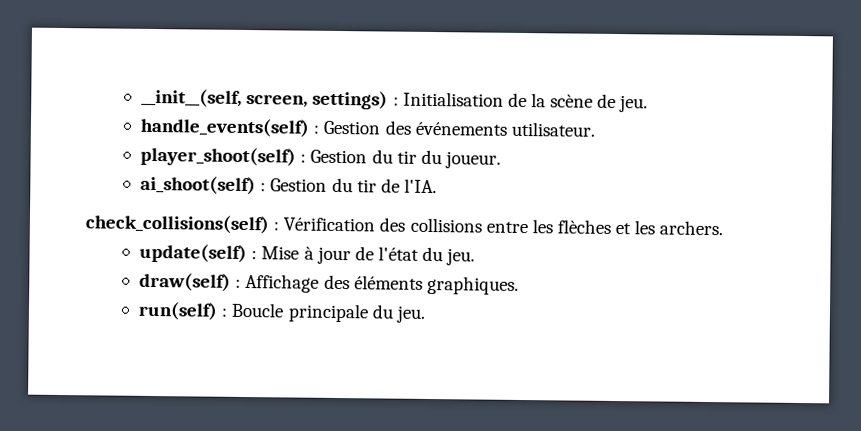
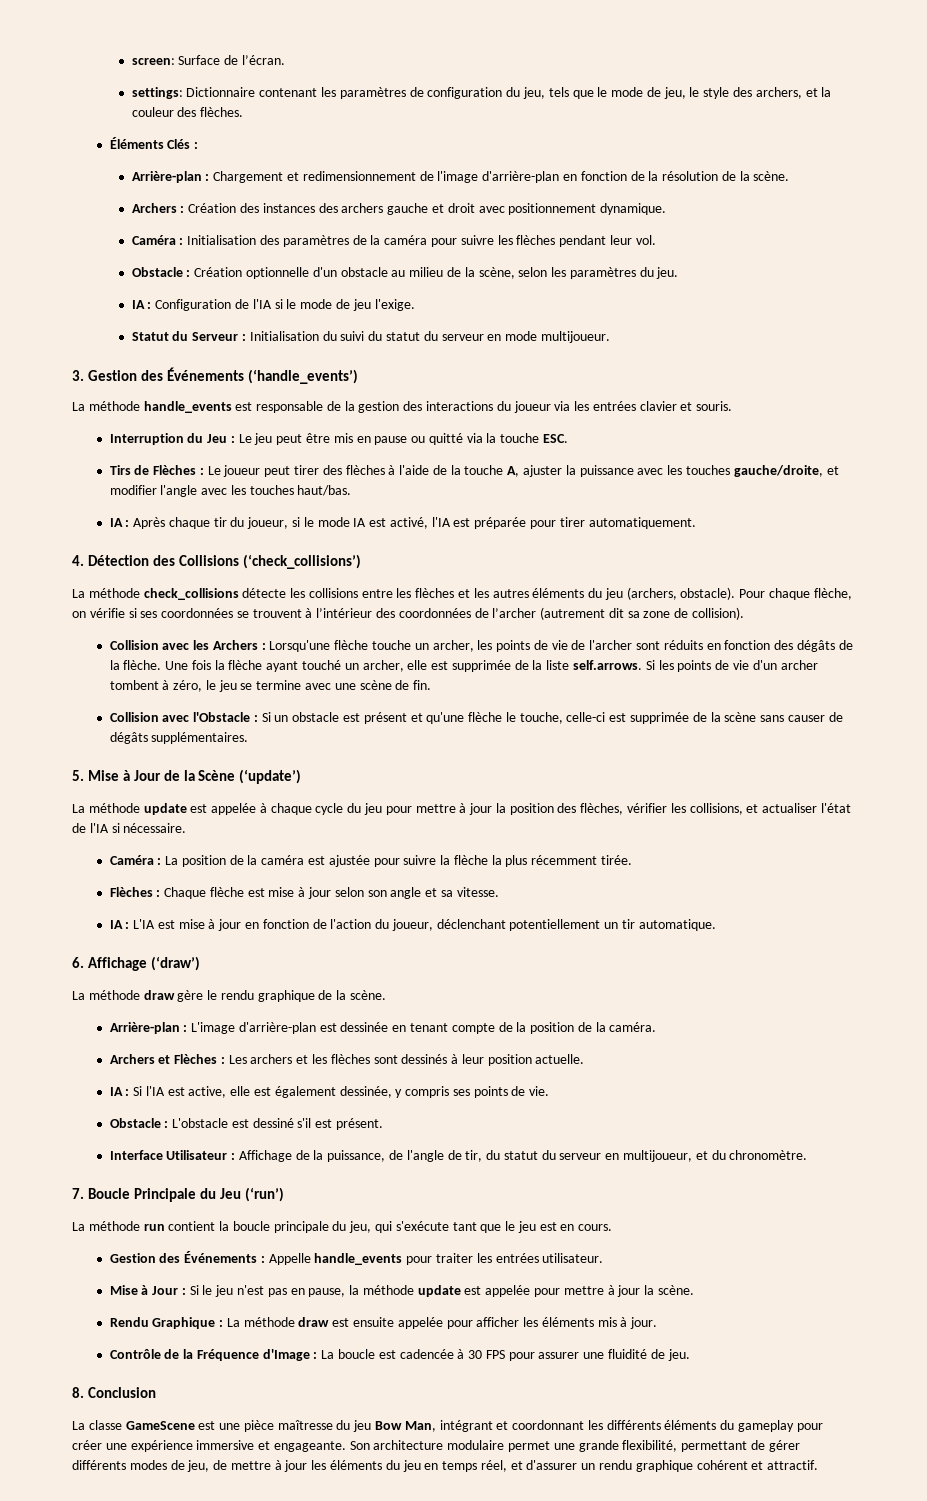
[141,88,649,113] [140,117,596,138] [140,146,502,169] [140,175,438,196] [85,214,406,235] __init__(self, screen, settings) : Initialisation de la scène de jeu. // handle_events(self) : Gestion des événements utilisateur. // player_shoot(self) : Gestion du tir du joueur. // ai_shoot(self) : Gestion du tir de l'IA. // check_collisions(self) : Vérification des -> [131,55,286,65] [131,87,832,99] [131,107,244,117] [109,137,199,149] [131,171,790,183] [131,203,667,215] [131,235,656,247] [131,267,679,279] [131,299,415,311] [131,331,610,343] [72,367,358,384] [72,401,733,413] [109,433,569,445] [109,465,839,477] [109,485,352,497] [109,517,696,529] [72,554,361,569] [72,588,306,600] screen: Surface de l’écran. // settings: Dictionnaire contenant les paramètres de configuration du jeu, tels que le mode de jeu, le style des archers, et la couleur des flèches. // Éléments Clés : // Arrière-plan : Chargement et redimensionnement de l'image d'arrière-plan en fonction de la résolution de la scène. // Archers : Création des instances des archers gauche et droit avec positionnement dynamique. // Caméra : Initialisation des paramètres de la caméra pour suivre les flèches pendant leur vol. // Obstacle : Création optionnelle d'un obstacle au milieu de la scène, selon les paramètres du jeu. // IA : Configuration de l'IA si le mode de jeu l'exige. // Statut du Serveur : Initialisation du suivi du statut du serveur en mode multijoueur. // 3. Gestion des Événements (‘handle_events’) // La méthode handle_events est responsable de la gestion des interactions du joueur via les entrées clavier et souris. // Interruption du Jeu : Le jeu peut être mis en pause ou quitté via la touche ESC. // Tirs de Flèches : Le joueur peut tirer des flèches à l'aide de la touche A, ajuster la puissance avec les touches gauche/droite, et modifier l'angle avec les touches haut/bas. // IA : Après chaque tir du joueur, si le mode IA est activé, l'IA est préparée pour tirer automatiquement. // 4. Détection des Collisions (‘check_collisions’) // La méthode check_collisions détecte les
[659,220,724,236] [139,243,476,266] [139,272,519,295] [138,301,426,323] archers. // update(self) : Mise à jour de l'état du jeu. // draw(self) : Affichage des éléments graphiques. // run(self) : Boucle principale du jeu. -> [492,587,852,600] [72,607,745,620] [109,640,853,652] [109,660,818,672] [109,680,432,692] [109,712,843,724] [109,732,249,744] [72,769,302,784] [72,803,851,815] [72,823,187,833] [109,855,633,867] [109,887,499,899] [109,919,716,931] [72,956,200,971] [72,990,387,1002] [109,1022,657,1034] [109,1054,585,1066] [109,1086,550,1098] [109,1118,384,1130] [109,1150,808,1162] [72,1187,284,1202] [72,1221,613,1233] [109,1251,604,1265] [109,1285,694,1297] [109,1317,658,1329] [109,1349,690,1361] [72,1387,156,1398] [72,1420,823,1432] [72,1440,800,1452] [72,1460,819,1472] autres éléments du jeu (archers, obstacle). Pour chaque flèche, on vérifie si ses coordonnées se trouvent à l’intérieur des coordonnées de l’archer (autrement dit sa zone de collision). // Collision avec les Archers : Lorsqu'une flèche touche un archer, les points de vie de l'archer sont réduits en fonction des dégâts de la flèche. Une fois la flèche ayant touché un archer, elle est supprimée de la liste self.arrows. Si les points de vie d'un archer tombent à zéro, le jeu se termine avec une scène de fin. // Collision avec l'Obstacle : Si un obstacle est présent et qu'une flèche le touche, celle-ci est supprimée de la scène sans causer de dégâts supplémentaires. // 5. Mise à Jour de la Scène (‘update’) // La méthode update est appelée à chaque cycle du jeu pour mettre à jour la position des flèches, vérifier les collisions, et actualiser l'état de l'IA si nécessaire. // Caméra : La position de la caméra est ajustée pour suivre la flèche la plus récemment tirée. // Flèches : Chaque flèche est mise à jour selon son angle et sa vitesse. // IA : L'IA est mise à jour en fonction de l'action du joueur, déclenchant potentiellement un tir automatique. // 6. Affichage (‘draw’) // La méthode draw gère le rendu graphique de la scène. // Arrière-plan : L'image d'arrière-plan est dessinée en tenant compte de la position de la caméra. // Archers et Flèches : Les archers et les flèches sont dessinés à leur position actuelle. // IA : Si l'IA est active, elle est également dessinée, y compris ses points de vie. // Obstacle : L'obstacle est dessiné s'il est présent. // Interface Utilisateur : Affichage de la puissance, de l'angle de tir, du statut du serveur en multijoueur, et du chronomètre. // 7. Boucle Principale du Jeu (‘run’) // La méthode run contient la boucle principale du jeu, qui s'exécute tant que le jeu est en cours. // Gestion des Événements : Appelle handle_events pour traiter les entrées utilisateur. // Mise à Jour : Si le jeu n'est pas en pause, la méthode update est appelée pour mettre à jour la scène. // Rendu Graphique : La méthode draw est ensuite appelée pour afficher les éléments mis à jour. // Contrôle de la Fréquence d'Image : La boucle est cadencée à 30 FPS pour assurer une fluidité de jeu. // 8. Conclusion // La classe GameScene est une pièce maîtresse du jeu Bow Man, intégrant et coordonnant les différents éléments du gameplay pour créer une expérience immersive et engageante. Son architecture modulaire permet une grande flexibilité, permettant de gérer différents modes de jeu, de mettre à jour les éléments du jeu en temps réel, et d'assurer un rendu graphique cohérent et attractif.

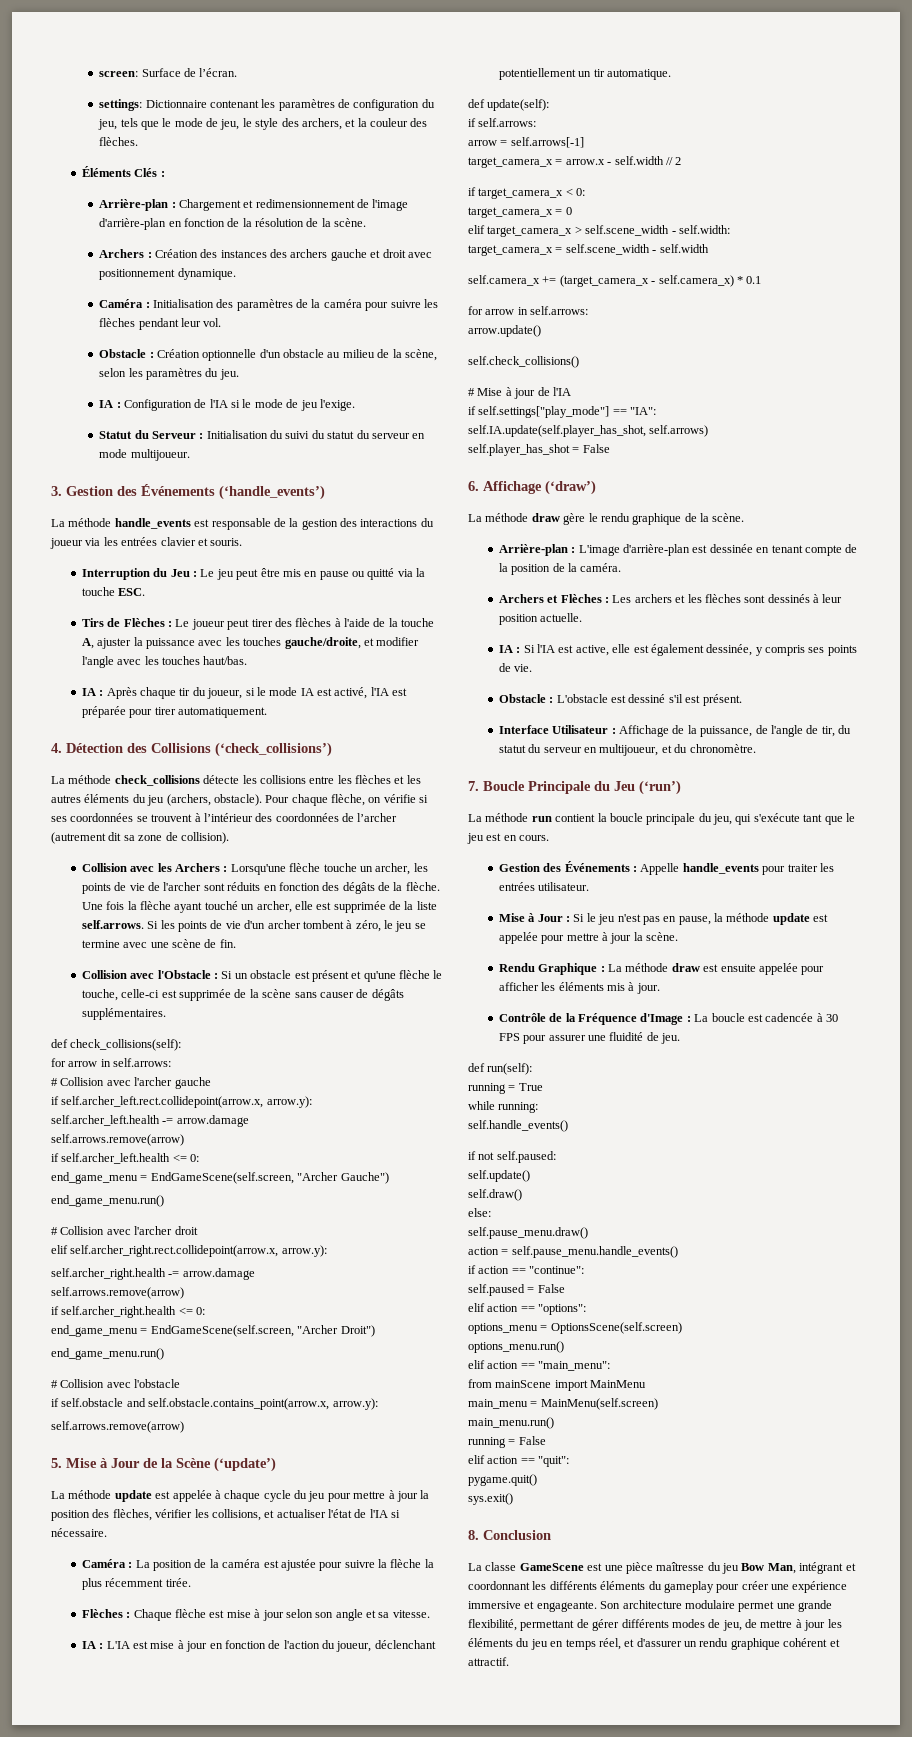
(249, 738) none -> [51,1039,182,1051] [51,1058,172,1067] [51,1077,211,1089] [51,1096,312,1108] [51,1115,249,1127] [51,1134,184,1146] [51,1153,200,1164] [51,1172,389,1184] [51,1195,164,1207] [51,1226,198,1235] [51,1245,327,1257] [51,1268,255,1280] [51,1287,184,1299] [51,1306,206,1318] [51,1325,375,1337] [51,1348,164,1360] [51,1379,181,1388] [51,1398,378,1410] [51,1421,184,1433] // def check_collisions(self): // for arrow in self.arrows: // # Collision avec l'archer gauche // if self.archer_left.rect.collidepoint(arrow.x, arrow.y): // self.archer_left.health -= arrow.damage // self.arrows.remove(arrow) // if self.archer_left.health <= 0: // end_game_menu = EndGameScene(self.screen, "Archer Gauche") // end_game_menu.run() // # Collision avec l'archer droit // elif self.archer_right.rect.collidepoint(arrow.x, arrow.y): // self.archer_right.health -= arrow.damage // self.arrows.remove(arrow) // if self.archer_right.health <= 0: // end_game_menu = EndGameScene(self.screen, "Archer Droit") // end_game_menu.run() // # Collision avec l'obstacle // if self.obstacle and self.obstacle.contains_point(arrow.x, arrow.y): // self.arrows.remove(arrow)
(716, 925) none -> [468,99,550,111] [468,118,537,127] [468,137,584,148] [468,156,682,168] [468,187,586,199] [468,207,572,218] [468,225,730,237] [468,244,709,256] [468,275,762,287] [468,306,589,315] [468,325,541,337] [468,356,579,368] [468,387,571,399] [468,406,657,418] [468,425,709,437] [468,444,610,456] // def update(self): // if self.arrows: // arrow = self.arrows[-1] // target_camera_x = arrow.x - self.width // 2 // if target_camera_x < 0: // target_camera_x = 0 // elif target_camera_x > self.scene_width - self.width: // target_camera_x = self.scene_width - self.width // self.camera_x += (target_camera_x - self.camera_x) * 0.1 // for arrow in self.arrows: // arrow.update() // self.check_collisions() // # Mise à jour de l'IA // if self.settings["play_mode"] == "IA": // self.IA.update(self.player_has_shot, self.arrows) // self.player_has_shot = False
(690, 1355) none -> [468,1063,533,1075] [468,1083,543,1094] [468,1101,539,1113] [468,1120,568,1132] [468,1151,556,1163] [468,1170,530,1182] [468,1189,522,1201] [468,1208,491,1217] [468,1227,588,1239] [468,1246,678,1258] [468,1265,585,1274] [468,1284,565,1296] [468,1303,587,1315] [468,1322,682,1334] [468,1341,564,1353] [468,1360,611,1371] [468,1379,647,1391] [468,1398,658,1410] [468,1417,554,1429] [468,1436,546,1448] [468,1455,570,1467] [468,1474,537,1486] [468,1493,513,1505] // def run(self): // running = True // while running: // self.handle_events() // if not self.paused: // self.update() // self.draw() // else: // self.pause_menu.draw() // action = self.pause_menu.handle_events() // if action == "continue": // self.paused = False // elif action == "options": // options_menu = OptionsScene(self.screen) // options_menu.run() // elif action == "main_menu": // from mainScene import MainMenu // main_menu = MainMenu(self.screen) // main_menu.run() // running = False // elif action == "quit": // pygame.quit() // sys.exit()

